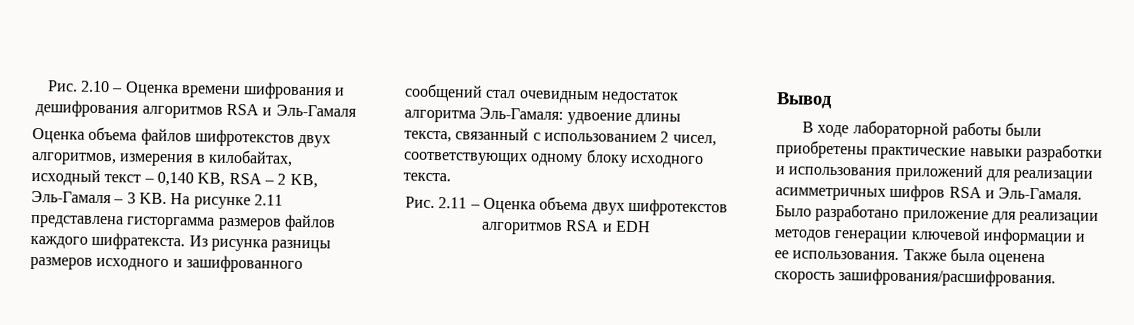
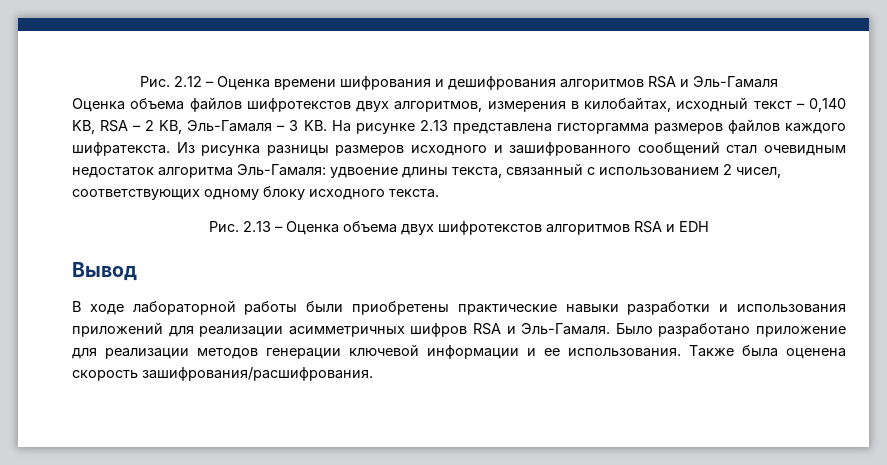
[47,80,110,93] Рис. 2.10 -> [140,76,202,87] Рис. 2.12
[253,194,283,206] 2.11 -> [419,120,448,131] 2.13
[438,197,468,209] 2.11 -> [243,221,271,232] 2.13

